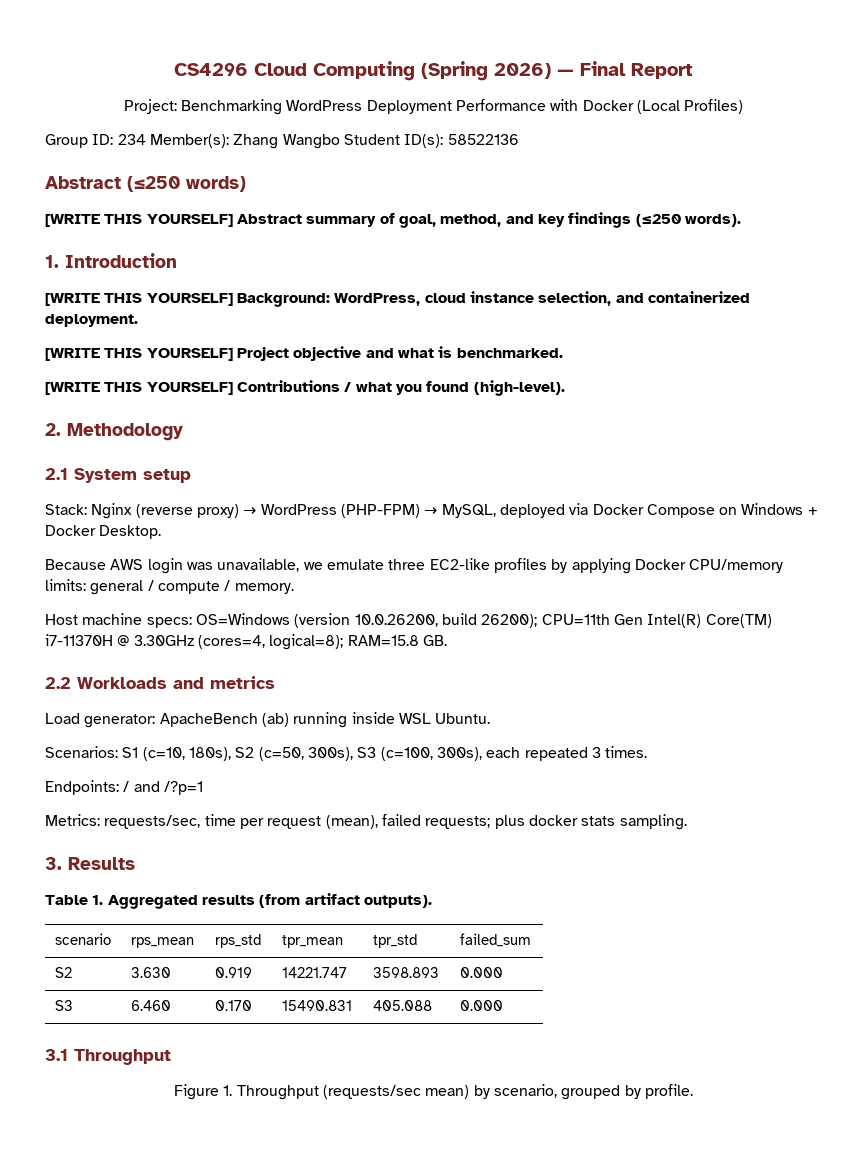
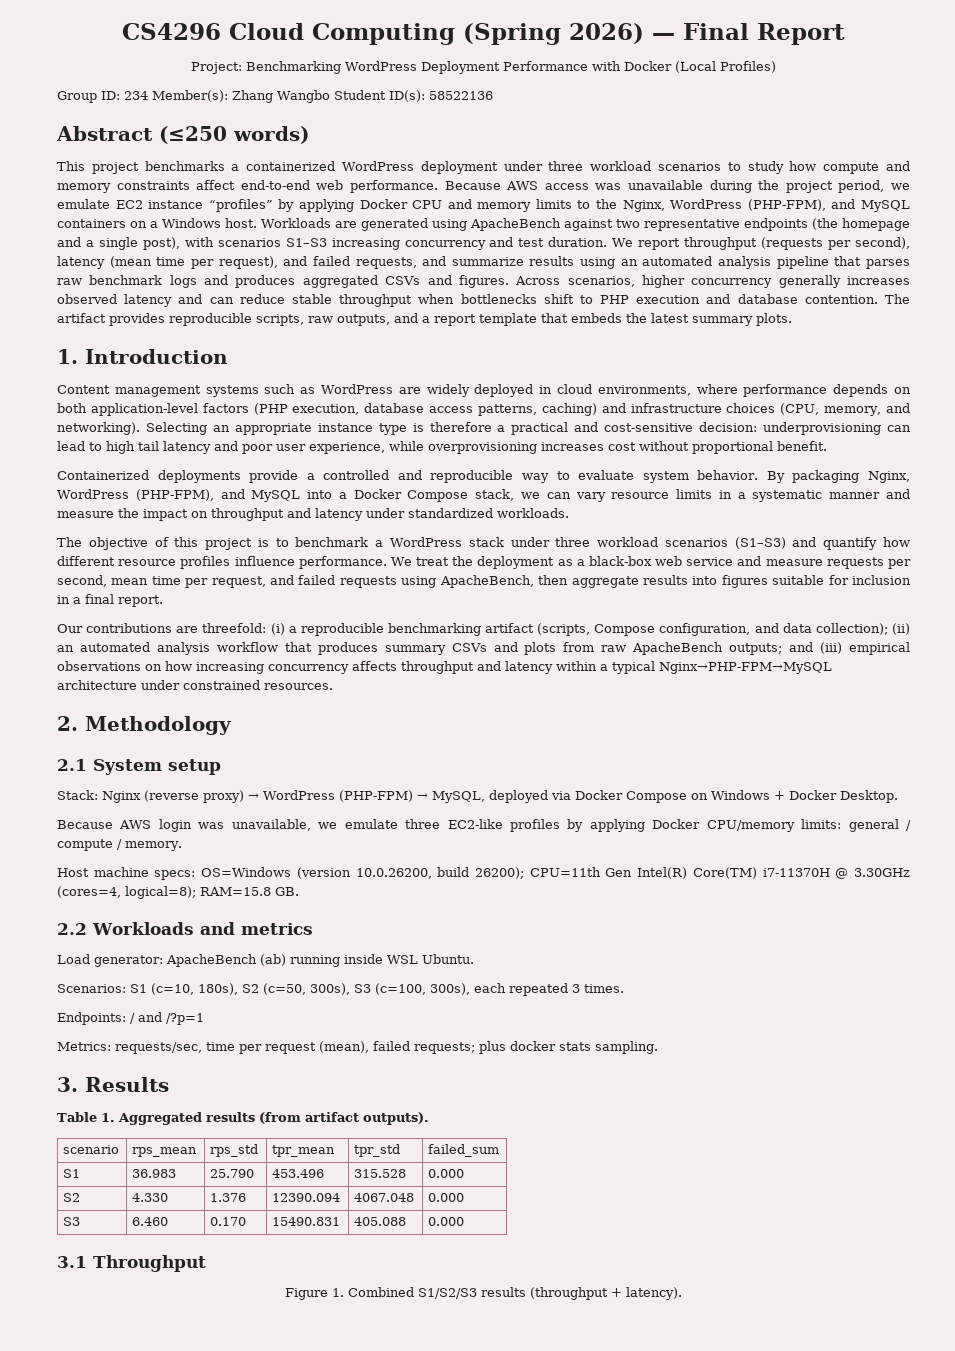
[45,212,741,228] [45,253,177,268] [45,291,750,307] [45,314,138,327] [45,346,563,361] [45,380,565,396] [WRITE THIS YOURSELF] Abstract summary of goal, method, and key findings (≤250 words). // 1. Introduction // [WRITE THIS YOURSELF] Background: WordPress, cloud instance selection, and containerized deployment. // [WRITE THIS YOURSELF] Project objective and what is benchmarked. // [WRITE THIS YOURSELF] Contributions / what you found (high-level). -> [57,161,910,174] [57,180,911,193] [57,199,911,212] [57,218,910,231] [57,237,910,250] [57,256,910,269] [57,275,910,288] [57,294,910,307] [57,313,792,326] [57,349,228,364] [57,384,911,397] [57,403,910,416] [57,422,912,435] [57,441,827,454] [57,470,910,483] [57,489,911,502] [57,508,569,521] [57,537,911,550] [57,556,911,569] [57,575,911,588] [57,594,163,607] [57,623,910,636] [57,642,910,655] [57,661,832,674] [57,680,333,690] This project benchmarks a containerized WordPress deployment under three workload scenarios to study how compute and memory constraints affect end‑to‑end web performance. Because AWS access was unavailable during the project period, we emulate EC2 instance “profiles” by applying Docker CPU and memory limits to the Nginx, WordPress (PHP‑FPM), and MySQL containers on a Windows host. Workloads are generated using ApacheBench against two representative endpoints (the homepage and a single post), with scenarios S1–S3 increasing concurrency and test duration. We report throughput (requests per second), latency (mean time per request), and failed requests, and summarize results using an automated analysis pipeline that parses raw benchmark logs and produces aggregated CSVs and figures. Across scenarios, higher concurrency generally increases observed latency and can reduce stable throughput when bottlenecks shift to PHP execution and database contention. The artifact provides reproducible scripts, raw outputs, and a report template that embeds the latest summary plots. // 1. Introduction // Content management systems such as WordPress are widely deployed in cloud environments, where performance depends on both application‑level factors (PHP execution, database access patterns, caching) and infrastructure choices (CPU, memory, and networking). Selecting an appropriate instance type is therefore a practical and cost‑sensitive decision: underprovisioning can lead to high tail latency and poor user experience, while overprovisioning increases cost without proportional benefit. // Containerized deployments provide a controlled and reproducible way to evaluate system behavior. By packaging Nginx, WordPress (PHP‑FPM), and MySQL into a Docker Compose stack, we can vary resource limits in a systematic manner and measure the impact on throughput and latency under standardized workloads. // The objective of this project is to benchmark a WordPress stack under three workload scenarios (S1–S3) and quantify how different resource profiles influence performance. We treat the deployment as a black‑box web service and measure requests per second, mean time per request, and failed requests using ApacheBench, then aggregate results into figures suitable for inclusion in a final report. // Our contributions are threefold: (i) a reproducible benchmarking artifact (scripts, Compose configuration, and data collection); (ii) an automated analysis workflow that produces summary CSVs and plots from raw ApacheBench outputs; and (iii) empirical observations on how increasing concurrency affects throughput and latency within a typical Nginx→PHP‑FPM→MySQL architecture under constrained resources.
[54,967,72,978] [130,967,171,978] [214,967,252,978] [281,967,347,978] [372,967,439,978] S2 | 3.630 | 0.919 | 14221.747 | 3598.893 -> [63,1169,81,1178] [132,1169,177,1178] [210,1169,255,1178] [272,1169,325,1178] [354,1169,407,1178] [428,1169,465,1178] [63,1193,81,1202] [132,1193,169,1202] [210,1193,247,1202] [272,1193,341,1202] [354,1193,415,1202] S1 | 36.983 | 25.790 | 453.496 | 315.528 | 0.000 // S2 | 4.330 | 1.376 | 12390.094 | 4067.048
[236,1084,693,1100] Throughput (requests/sec mean) by scenario, grouped by profile. -> [348,1287,682,1300] Combined S1/S2/S3 results (throughput + latency).

